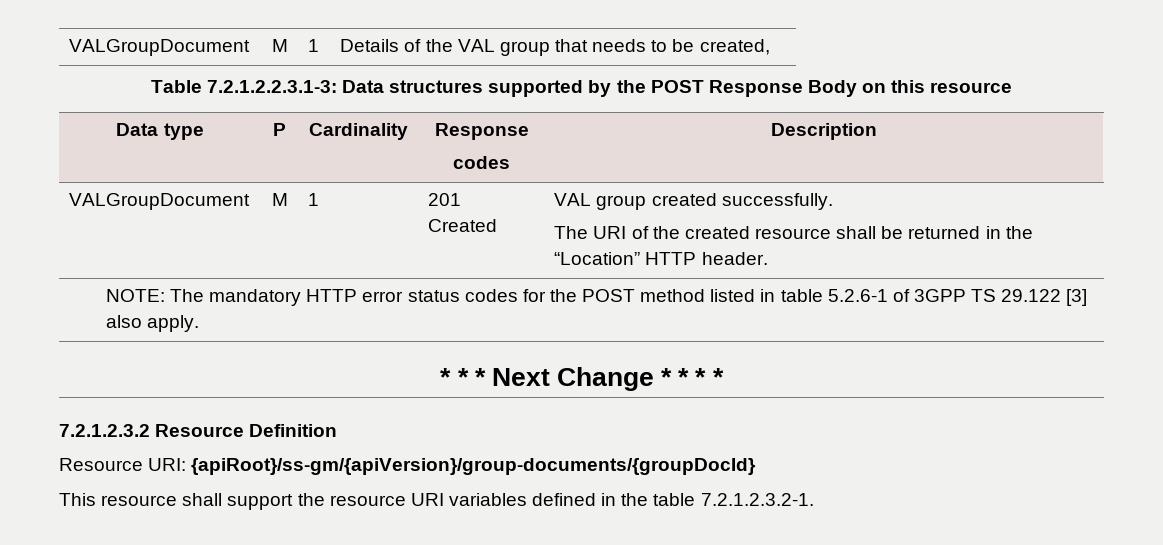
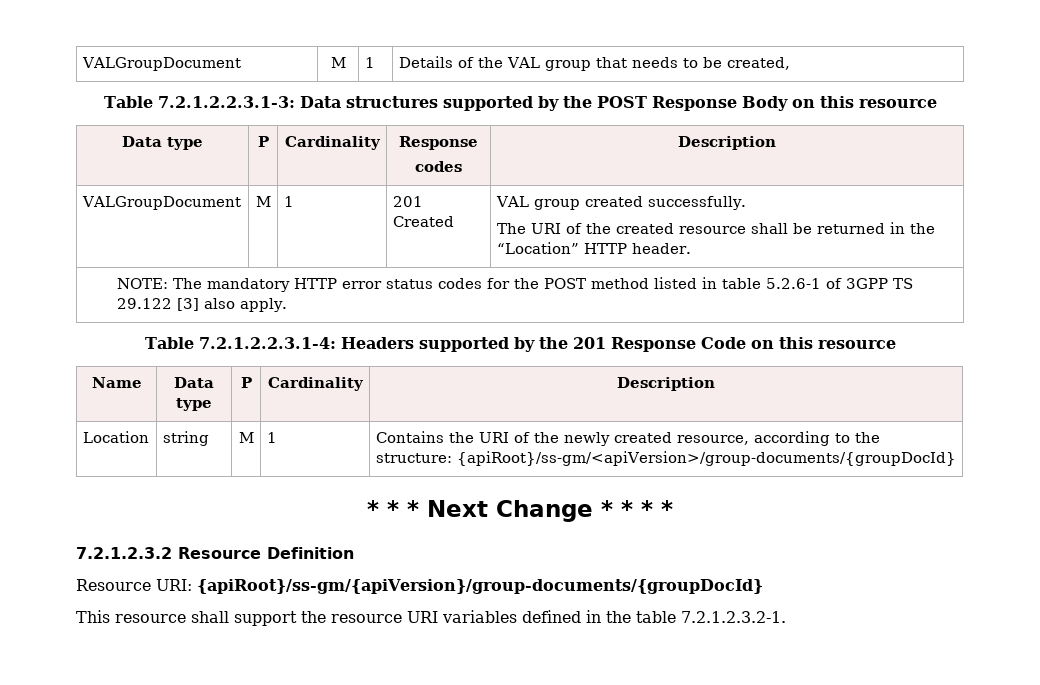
(200, 323) none -> [144,337,896,352] [91,377,142,388] [174,377,214,388] [176,398,212,411] [240,377,252,388] [267,377,364,391] [617,377,715,391] [82,431,149,443] [162,431,209,446] [238,432,254,443] [266,432,277,443] [375,431,880,446] [375,451,956,466] // Table 7.2.1.2.2.3.1-4: Headers supported by the 201 Response Code on this resource // Name | Data type | P | Cardinality | Description // Location | string | M | 1 | Contains the URI of the newly created resource, according to the structure: {apiRoot}/ss-gm/<apiVersion>/group-documents/{groupDocId}

